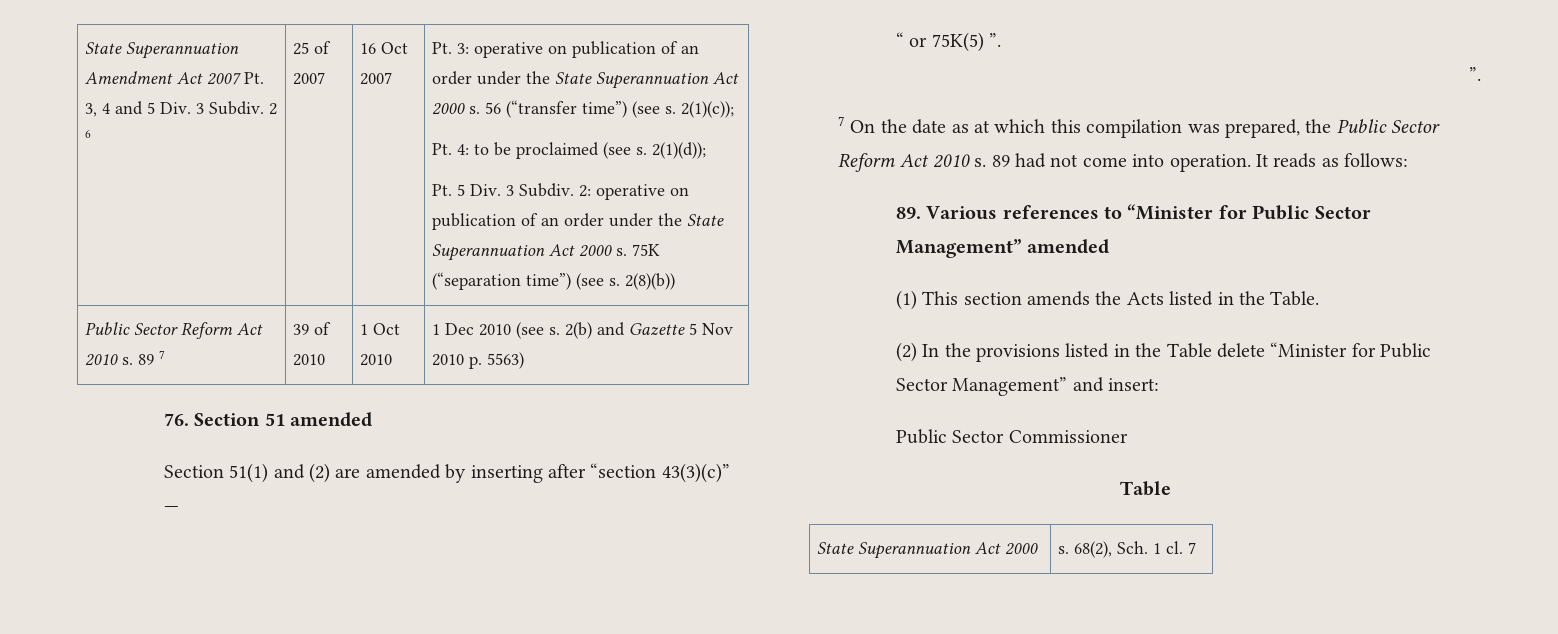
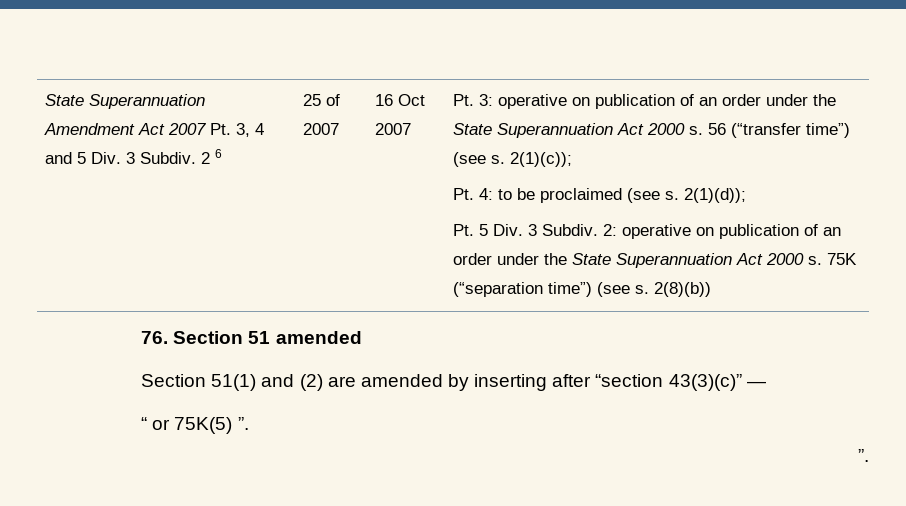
[85,322,264,339] [85,350,166,366] [293,322,332,335] [293,354,326,366] [360,323,401,335] [360,354,393,366] [432,322,734,339] [432,352,525,369] // Public Sector Reform Act 2010 s. 89 7 | 39 of 2010 | 1 Oct 2010 | 1 Dec 2010 (see s. 2(b) and Gazette 5 Nov 2010 p. 5563) -> (712, 289) none
[837,116,1441,138] [837,153,1409,172] [895,204,1371,220] [895,239,1110,258] [895,290,1320,310] [895,342,1432,362] [895,377,1159,396] [895,429,1128,444] [1119,481,1171,496] [817,542,1039,559] [1058,541,1197,558] // 7 On the date as at which this compilation was prepared, the Public Sector Reform Act 2010 s. 89 had not come into operation. It reads as follows: // 89. Various references to “Minister for Public Sector Management” amended // (1) This section amends the Acts listed in the Table. // (2) In the provisions listed in the Table delete “Minister for Public Sector Management” and insert: // Public Sector Commissioner // Table // State Superannuation Act 2000 | s. 68(2), Sch. 1 cl. 7 -> (869, 455) none

